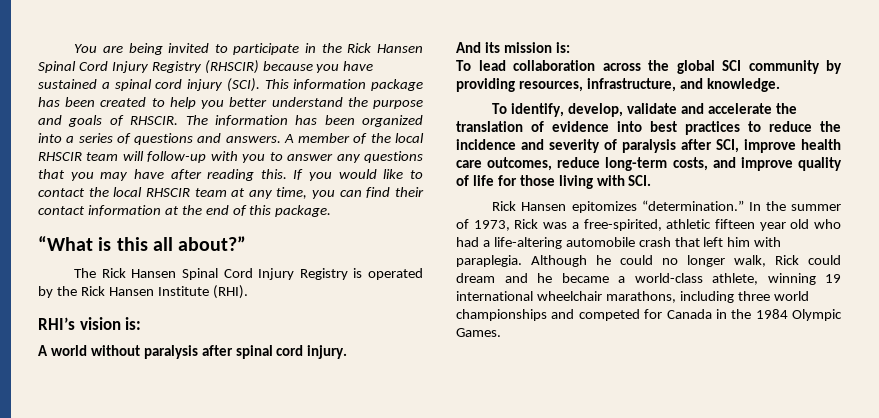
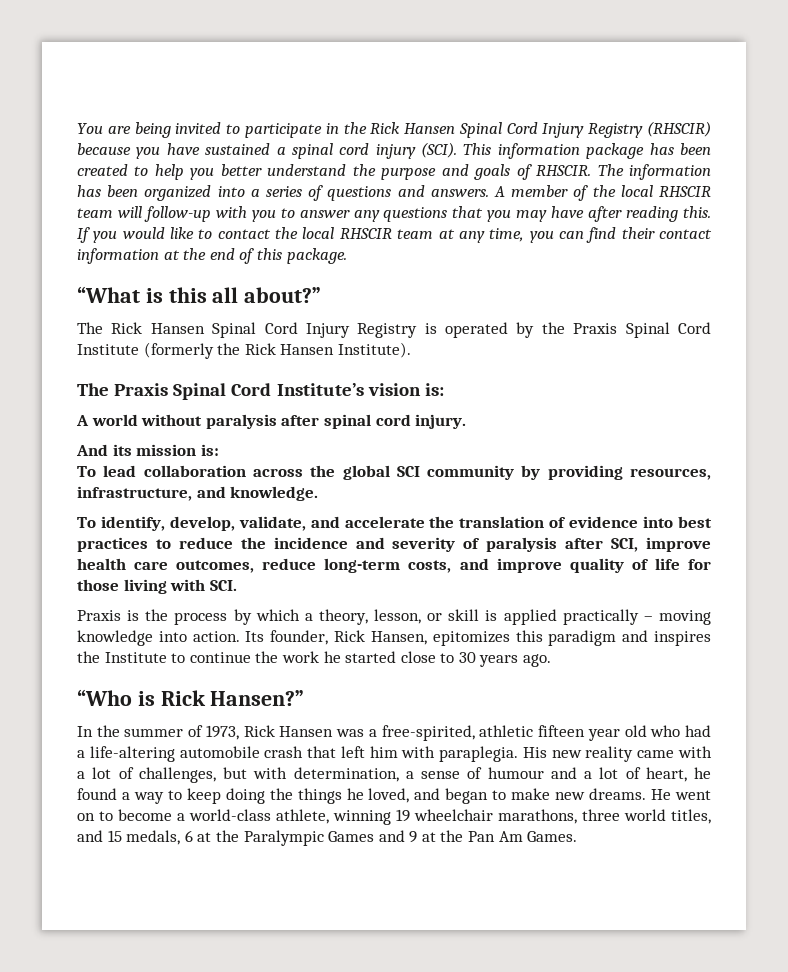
[80,285,248,299] [38,317,75,330] Rick Hansen Institute (RHI). // RHI’s -> [573,322,711,338] [77,342,411,359] [77,383,364,400] Praxis Spinal Cord Institute (formerly the Rick Hansen Institute). // The Praxis Spinal Cord Institute’s
[627,103,678,114] validate -> [238,516,306,531] validate,
[492,200,744,213] Rick Hansen epitomizes “determination.” -> [77,609,711,625] [77,630,711,646] [77,651,552,667] [77,689,305,706] Praxis is the process by which a theory, lesson, or skill is applied practically – moving knowledge into action. Its founder, Rick Hansen, epitomizes this paradigm and inspires the Institute to continue the work he started close to 30 years ago. // “Who is Rick Hansen?” //
(539, 224) none -> [279,726,334,737] Hansen
[531,255,841,267] [456,273,609,283] Although he could no longer walk, Rick could dream and he became -> [522,746,712,762] [77,767,711,783] [77,788,711,804] [77,809,172,821] His new reality came with a lot of challenges, but with determination, a sense of humour and a lot of heart, he found a way to keep doing the things he loved, and began to make new dreams. He went on to become
[456,291,533,301] international -> (410, 815) none
[679,291,734,303] including -> (577, 816) none
[456,309,842,321] championships and competed for Canada in the 1984 Olympic -> [671,809,711,824] [77,830,523,846] titles, and 15 medals, 6 at the Paralympic Games and 9 at the Pan Am

